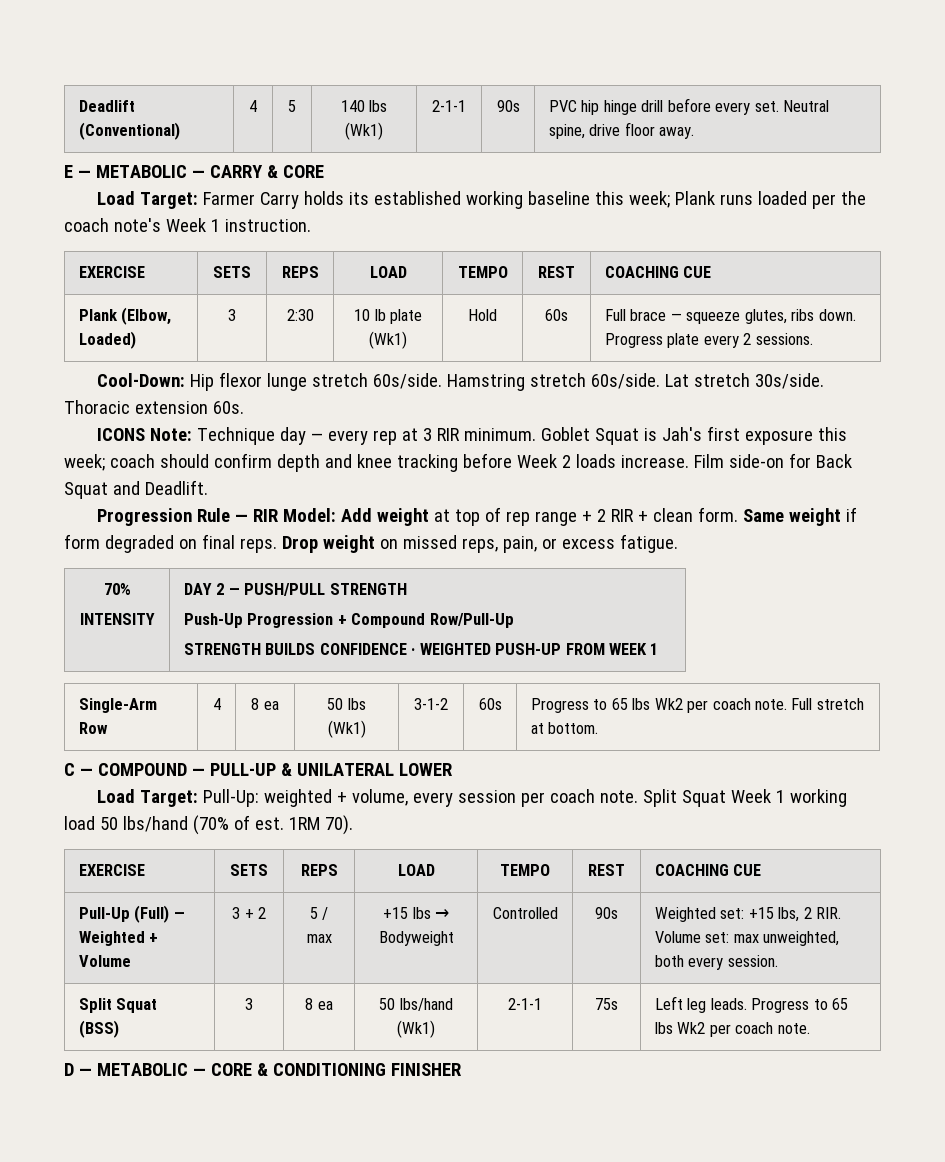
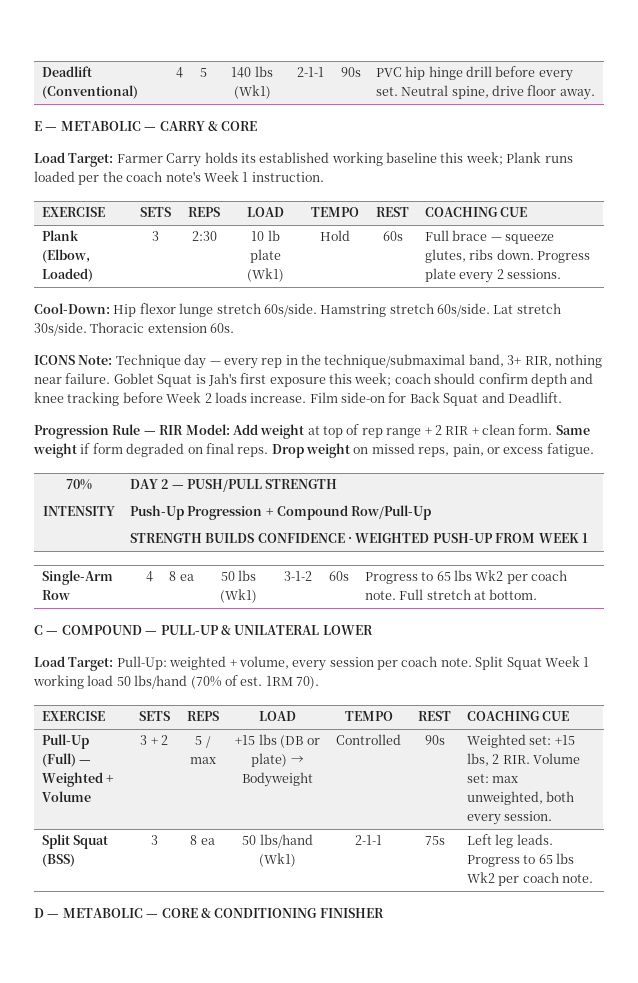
[402,428,537,441] at 3 RIR minimum. -> [285,354,602,368] [34,373,111,384] in the technique/submaximal band, 3+ RIR, nothing near failure.
(431, 913) none -> [280,735,320,748] [251,753,288,767] (DB or plate)

